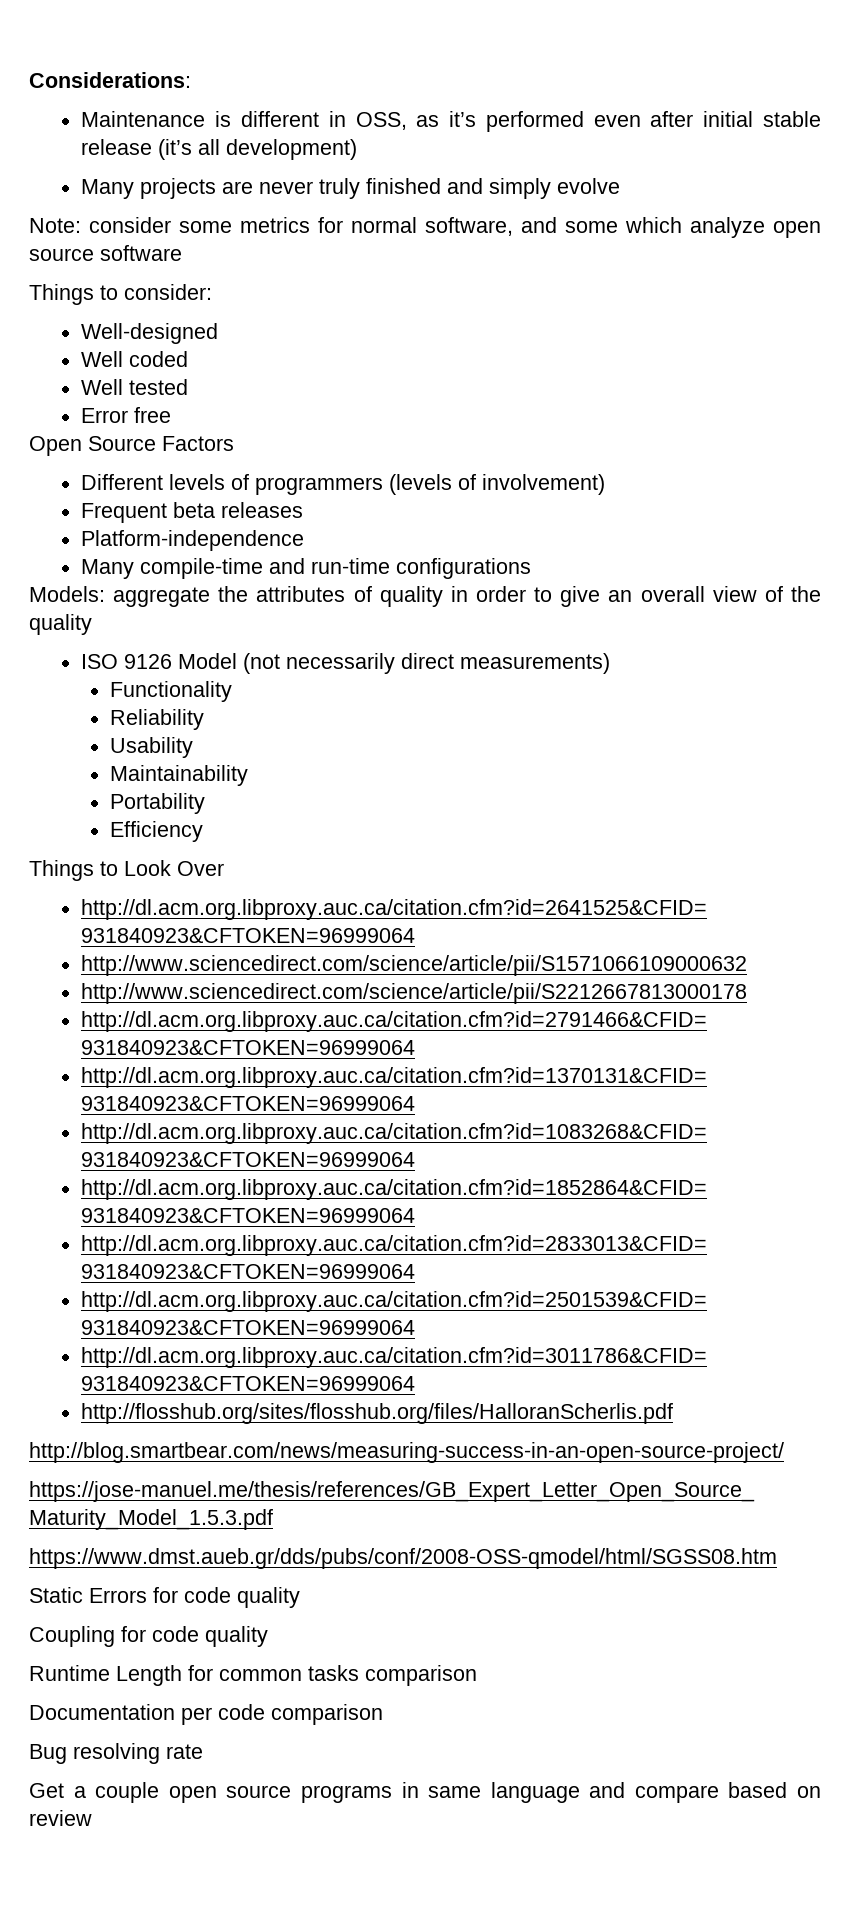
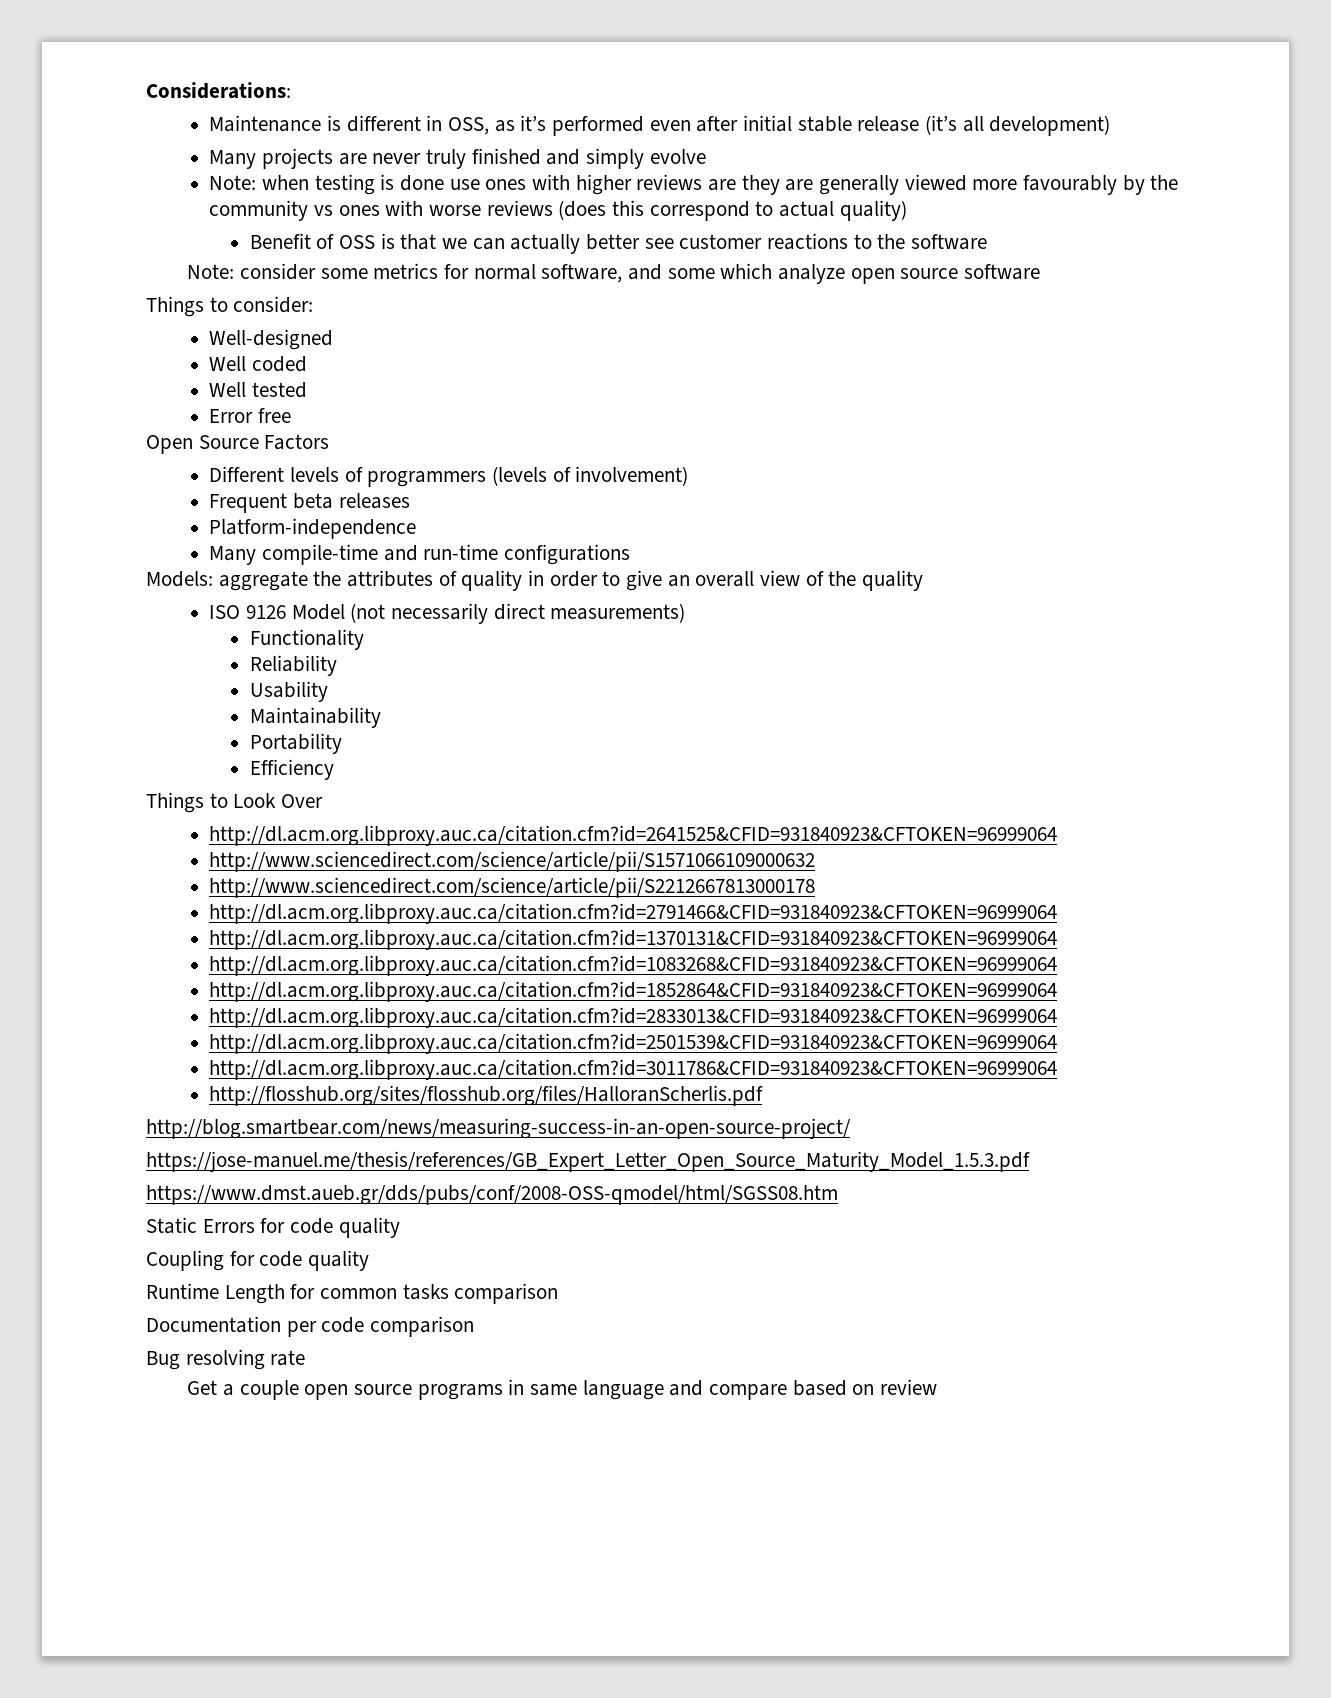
(621, 186) none -> [209,174,1179,195] [209,200,907,221] [249,233,988,254] // Note: when testing is done use ones with higher reviews are they are generally viewed more favourably by the community vs ones with worse reviews (does this correspond to actual quality) // Benefit of OSS is that we can actually better see customer reactions to the software

